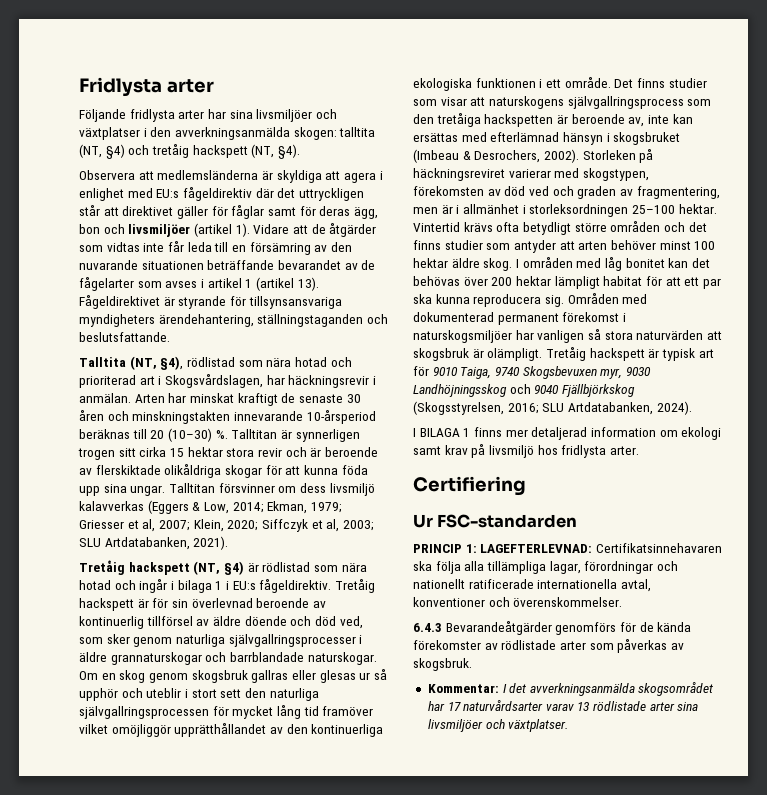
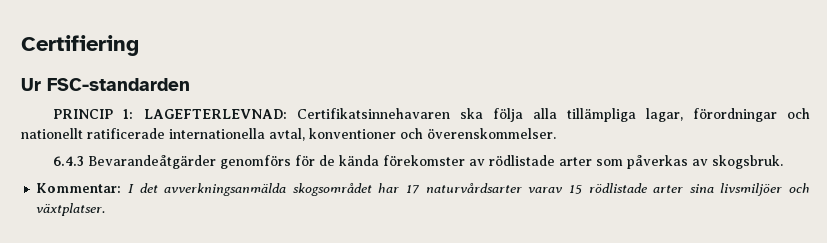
[79,77,214,97] [79,109,337,122] [79,127,376,140] [79,144,300,159] [79,170,383,183] [79,187,364,201] [79,205,378,219] [79,223,377,237] [79,241,352,255] [79,260,376,270] [79,277,319,291] [79,295,342,309] [79,314,388,327] [79,332,170,342] [79,356,352,370] [79,374,376,388] [79,393,361,406] [79,410,376,424] [79,428,360,442] [78,447,378,460] [79,464,368,478] [79,483,375,496] [79,500,342,514] [79,519,374,532] [79,536,229,550] [79,560,367,575] [79,579,375,593] [79,598,326,611] [79,616,363,629] [79,634,363,647] [79,652,377,665] [79,669,387,683] [79,688,319,701] [79,705,374,719] [79,723,384,737] [413,77,707,91] [413,96,712,109] [413,113,693,127] [413,132,681,145] [413,149,654,163] [413,168,649,181] [413,186,720,199] [413,204,717,217] [413,221,707,235] [413,240,716,253] [413,257,710,271] [413,276,721,289] [413,293,648,307] [413,312,626,325] [413,329,722,343] [413,347,714,361] [413,366,651,379] [413,384,635,397] [413,401,692,415] [413,427,722,440] [413,444,639,458] Fridlysta arter // Följande fridlysta arter har sina livsmiljöer och växtplatser i den avverkningsanmälda skogen: talltita (NT, §4) och tretåig hackspett (NT, §4). // Observera att medlemsländerna är skyldiga att agera i enlighet med EU:s fågeldirektiv där det uttryckligen står att direktivet gäller för fåglar samt för deras ägg, bon och livsmiljöer (artikel 1). Vidare att de åtgärder som vidtas inte får leda till en försämring av den nuvarande situationen beträffande bevarandet av de fågelarter som avses i artikel 1 (artikel 13). Fågeldirektivet är styrande för tillsynsansvariga myndigheters ärendehantering, ställningstaganden och beslutsfattande. // Talltita (NT, §4), rödlistad som nära hotad och prioriterad art i Skogsvårdslagen, har häckningsrevir i anmälan. Arten har minskat kraftigt de senaste 30 åren och minskningstakten innevarande 10-årsperiod beräknas till 20 (10–30) %. Talltitan är synnerligen trogen sitt cirka 15 hektar stora revir och är beroende av flerskiktade olikåldriga skogar för att kunna föda upp sina ungar. Talltitan försvinner om dess livsmiljö kalavverkas (Eggers & Low, 2014; Ekman, 1979; Griesser et al, 2007; Klein, 2020; Siffczyk et al, 2003; SLU Artdatabanken, 2021). // Tretåig hackspett (NT, §4) är rödlistad som nära hotad och ingår i bilaga 1 i EU:s fågeldirektiv. Tretåig hackspett är för sin överlevnad beroende av kontinuerlig tillförsel av äldre döende och död ved, som sker genom naturliga självgallringsprocesser i äldre grannaturskogar och barrblandade naturskogar. Om en skog genom skogsbruk gallras eller glesas ur så upphör och uteblir i stort sett den naturliga självgallringsprocessen för mycket lång tid framöver vilket omöjliggör upprätthållandet av den kontinuerliga ekologiska funktionen i ett område. Det finns studier som visar att naturskogens självgallringsprocess som den tretåiga hackspetten är beroende av, inte kan ersättas med efterlämnad hänsyn i skogsbruket (Imbeau & Desrochers, 2002). Storleken på häckningsreviret varierar med skogstypen, förekomsten av död ved och graden av fragmentering, men är i allmänhet i storleksordningen 25–100 hektar. Vintertid krävs ofta betydligt större områden och det finns studier som antyder att arten behöver minst 100 hektar äldre skog. I områden med låg bonitet kan det behövas över 200 hektar lämpligt habitat för att ett par ska kunna reproducera sig. Områden med dokumenterad permanent förekomst i naturskogsmiljöer har vanligen så stora naturvärden att skogsbruk är olämpligt. Tretåig hackspett är typisk art för 9010 Taiga, 9740 Skogsbevuxen myr, 9030 Landhöjningsskog och 9040 Fjällbjörkskog (Skogsstyrelsen, 2016; SLU Artdatabanken, 2024). // I BILAGA 1 finns mer detaljerad information om ekologi samt krav på livsmiljö hos fridlysta arter. // -> (21, 45) none
[577,702,591,711] 13 -> [568,185,582,194] 15

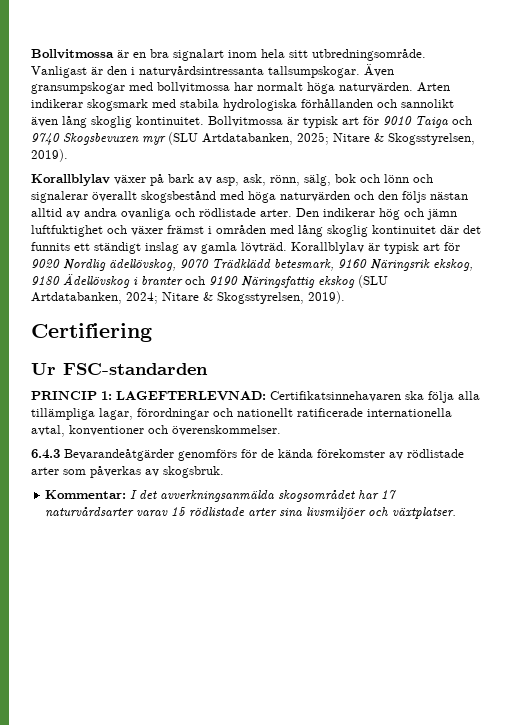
(21, 45) none -> [31,49,426,61] [31,64,394,78] [31,82,450,94] [31,99,454,111] [31,116,472,128] [31,132,475,145] [31,149,68,162] [31,174,433,186] [31,191,468,203] [31,208,457,220] [31,225,481,237] [31,242,460,254] [31,259,473,271] [31,274,388,288] [31,291,345,304] Bollvitmossa är en bra signalart inom hela sitt utbredningsområde. Vanligast är den i naturvårdsintressanta tallsumpskogar. Även gransumpskogar med bollvitmossa har normalt höga naturvärden. Arten indikerar skogsmark med stabila hydrologiska förhållanden och sannolikt även lång skoglig kontinuitet. Bollvitmossa är typisk art för 9010 Taiga och 9740 Skogsbevuxen myr (SLU Artdatabanken, 2025; Nitare & Skogsstyrelsen, 2019). // Korallblylav växer på bark av asp, ask, rönn, sälg, bok och lönn och signalerar överallt skogsbestånd med höga naturvärden och den följs nästan alltid av andra ovanliga och rödlistade arter. Den indikerar hög och jämn luftfuktighet och växer främst i områden med lång skoglig kontinuitet där det funnits ett ständigt inslag av gamla lövträd. Korallblylav är typisk art för 9020 Nordlig ädellövskog, 9070 Trädklädd betesmark, 9160 Näringsrik ekskog, 9180 Ädellövskog i branter och 9190 Näringsfattig ekskog (SLU Artdatabanken, 2024; Nitare & Skogsstyrelsen, 2019). //

